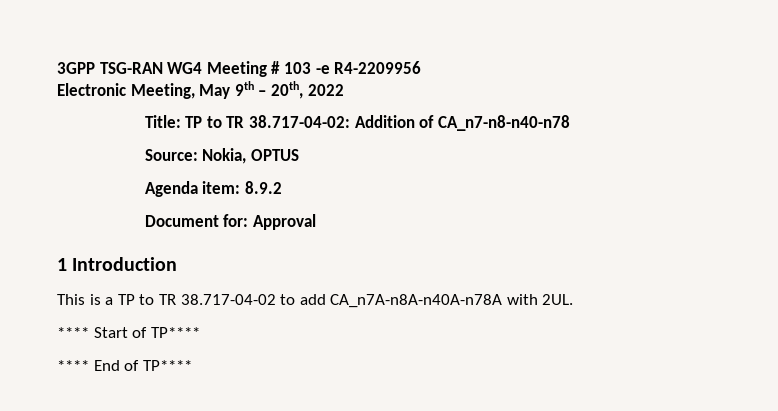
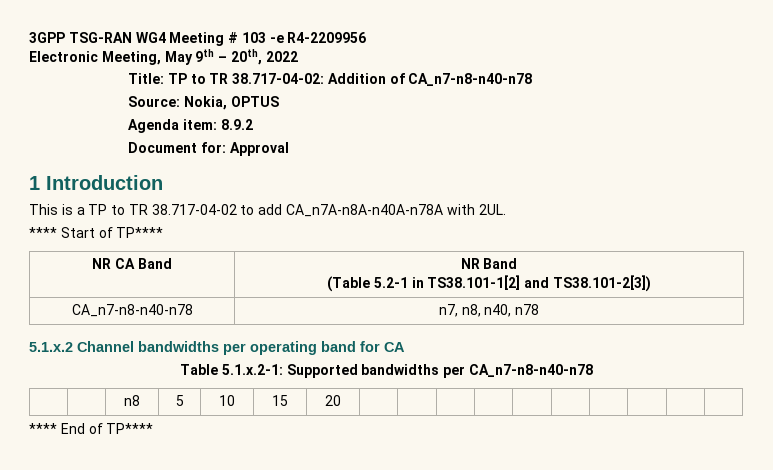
(200, 332) none -> [92,258,172,269] [460,258,518,269] [327,275,651,292] [71,304,193,317] [438,304,540,317] [29,341,405,355] [180,364,593,378] [124,395,140,406] [175,395,184,406] [219,395,235,406] [272,395,288,406] [325,395,341,406] // NR CA Band | NR Band // (Table 5.2-1 in TS38.101-1[2] and TS38.101-2[3]) // CA_n7-n8-n40-n78 | n7, n8, n40, n78 // 5.1.x.2 Channel bandwidths per operating band for CA // Table 5.1.x.2-1: Supported bandwidths per CA_n7-n8-n40-n78 // | | n8 | 5 | 10 | 15 | 20 | | | | | | | | | |

